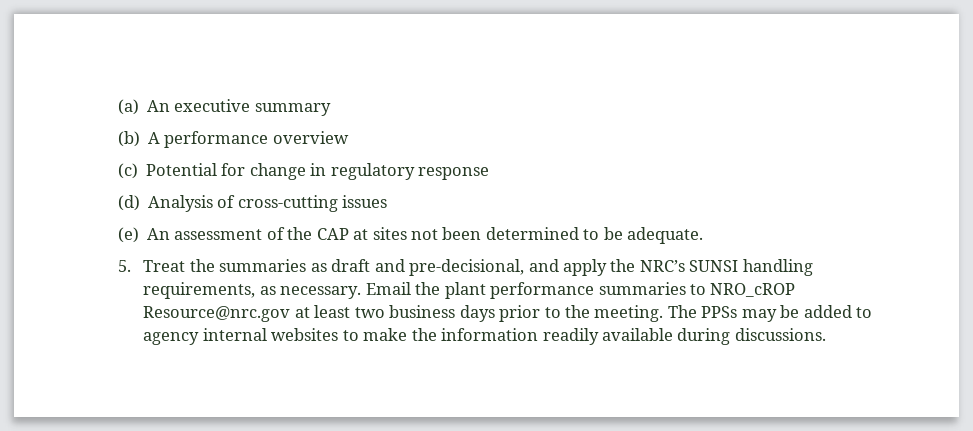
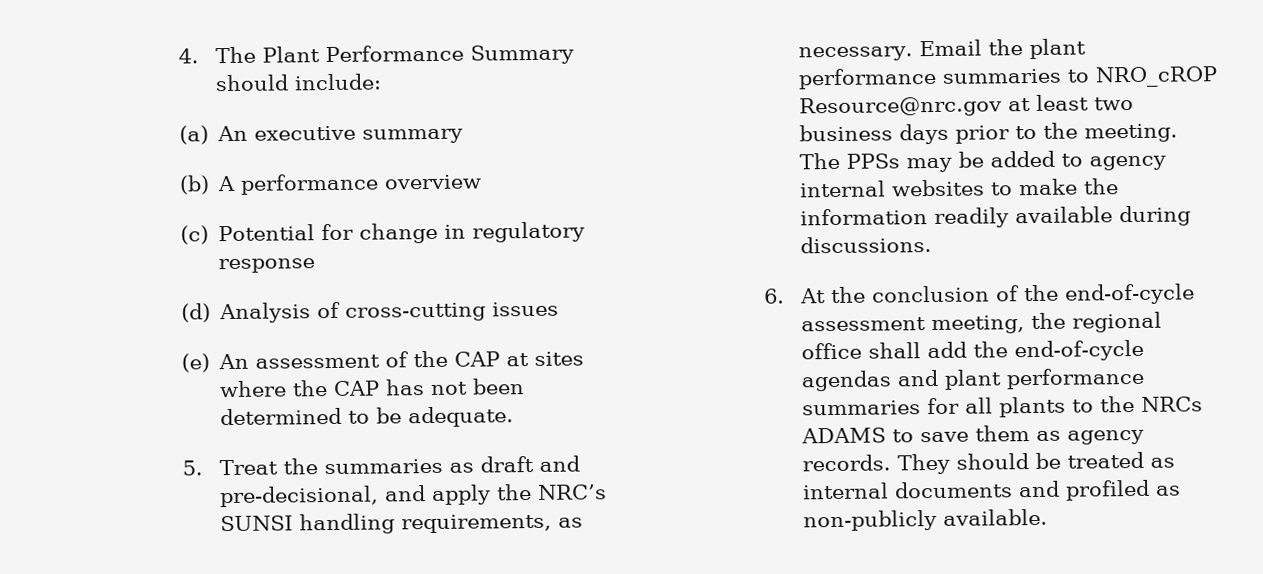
(117, 107) none -> [178,44,575,65] [215,73,383,92] 4. The Plant Performance Summary should include: //
(407, 233) none -> [219,379,426,398] where the CAP has
(826, 334) none -> [764,283,1196,305] [801,311,1163,335] [801,339,1145,362] [801,367,1146,392] [802,395,1204,418] [801,425,1145,445] [802,451,1176,475] [802,479,1182,501] [803,508,1049,532] // 6. At the conclusion of the end-of-cycle assessment meeting, the regional office shall add the end-of-cycle agendas and plant performance summaries for all plants to the NRCs ADAMS to save them as agency records. They should be treated as internal documents and profiled as non-publicly available.

